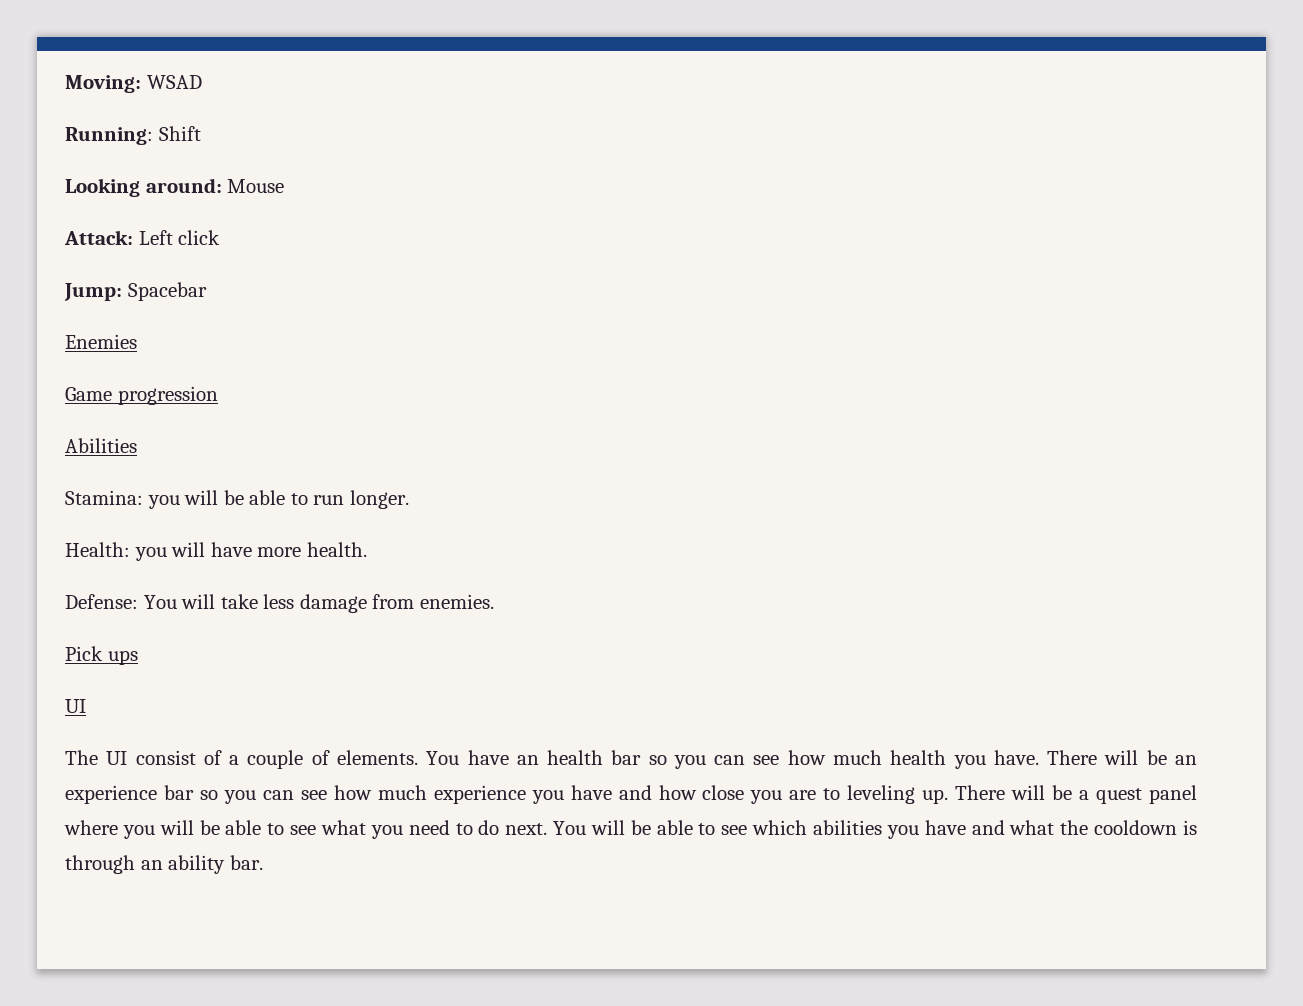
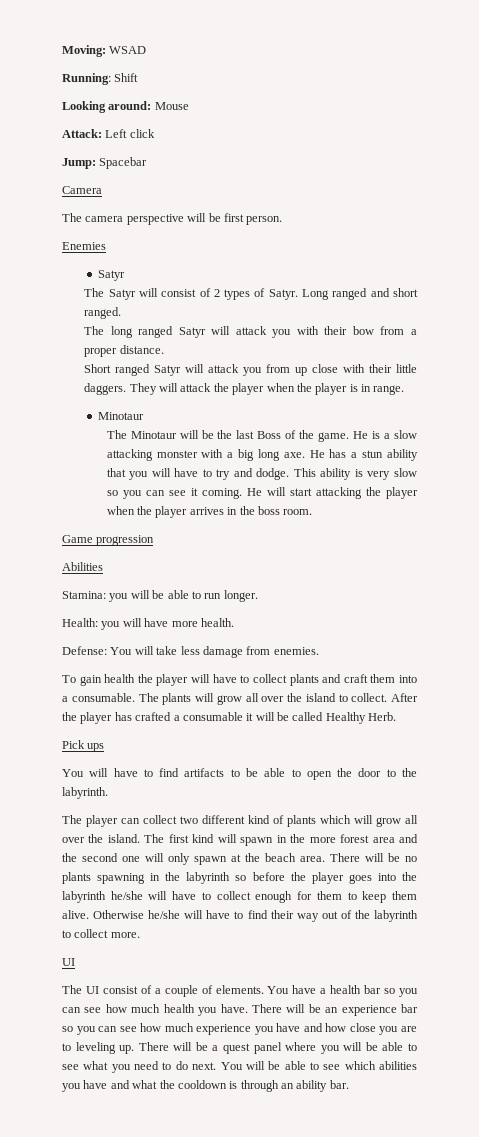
[65,334,137,349] Enemies -> [62,186,102,194] [62,213,283,225] [62,242,106,250] [98,270,126,281] [84,288,419,300] [84,307,122,319] [84,326,417,338] [84,345,164,357] [84,364,417,376] [84,383,405,395] [98,412,145,420] [106,430,417,442] [106,449,418,461] [106,468,417,480] [106,487,419,499] [106,506,313,518] Camera // The camera perspective will be first person. // Enemies // Satyr // The Satyr will consist of 2 types of Satyr. Long ranged and short ranged. // The long ranged Satyr will attack you with their bow from a proper distance. // Short ranged Satyr will attack you from up close with their little daggers. They will attack the player when the player is in range. // Minotaur // The Minotaur will be the last Boss of the game. He is a slow attacking monster with a big long axe. He has a stun ability that you will have to try and dodge. This ability is very slow so you can see it coming. He will start attacking the player when the player arrives in the boss room.
[65,646,138,665] Pick ups -> [62,674,418,686] [62,693,418,705] [62,712,397,724] [62,740,105,752] [62,768,417,780] [62,787,108,799] [62,815,418,827] [62,834,418,846] [62,853,417,865] [62,872,417,884] [62,891,417,903] [62,910,418,922] [62,929,140,938] To gain health the player will have to collect plants and craft them into a consumable. The plants will grow all over the island to collect. After the player has crafted a consumable it will be called Healthy Herb. // Pick ups // You will have to find artifacts to be able to open the door to the labyrinth. // The player can collect two different kind of plants which will grow all over the island. The first kind will spawn in the more forest area and the second one will only spawn at the beach area. There will be no plants spawning in the labyrinth so before the player goes into the labyrinth he/she will have to collect enough for them to keep them alive. Otherwise he/she will have to find their way out of the labyrinth to collect more.
[516,755,539,765] an -> [320,988,327,994] a

